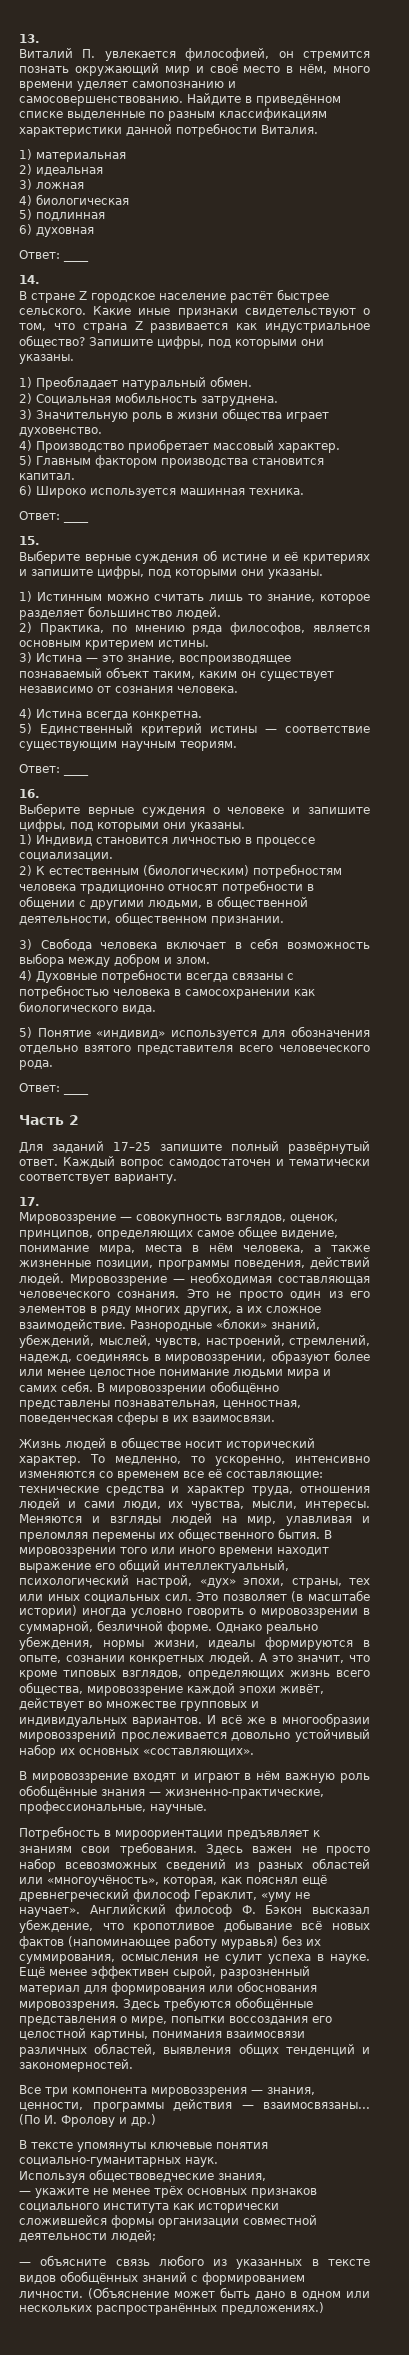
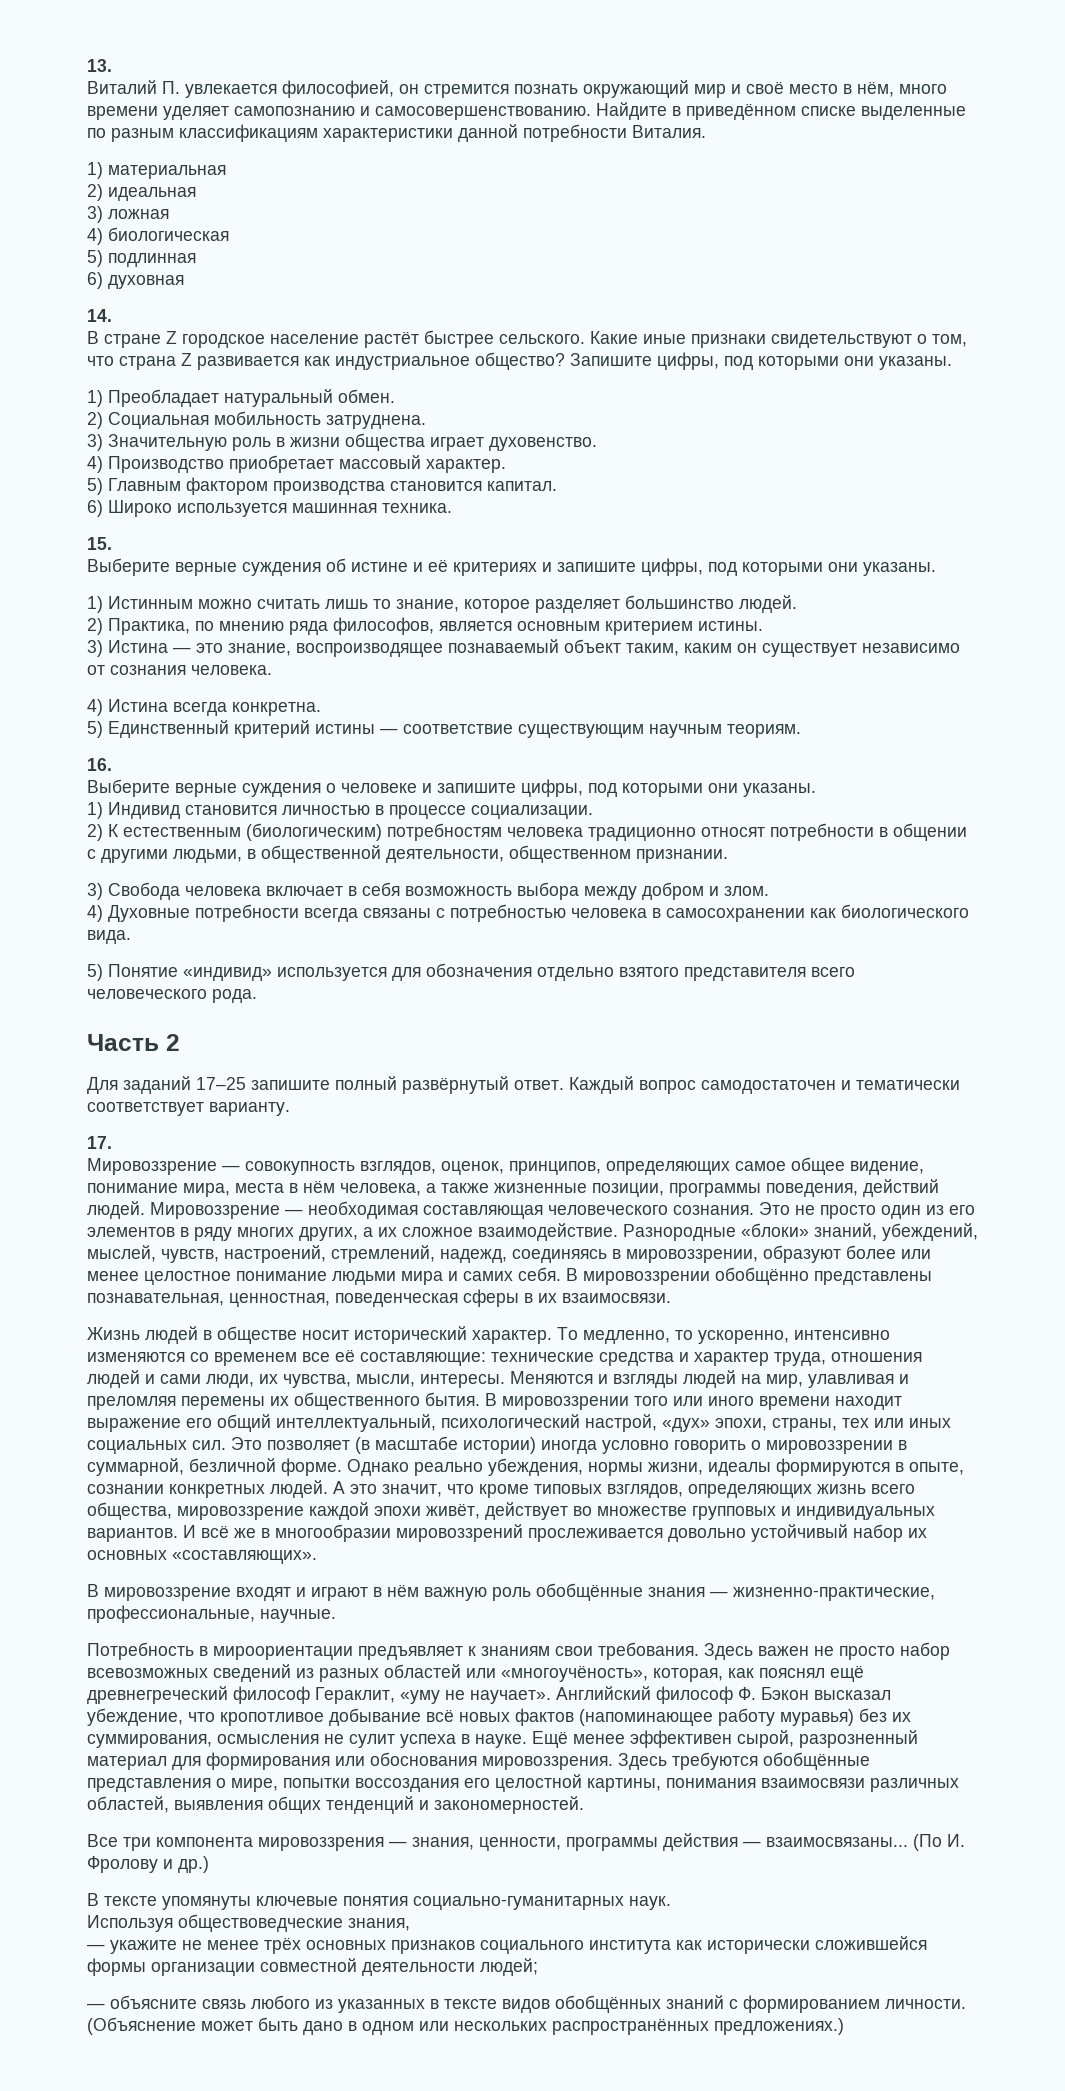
[19,250,60,259] [63,259,89,262] // Ответ: ____ -> (184, 282) none
[19,511,60,520] [63,520,89,523] // Ответ: ____ -> (452, 508) none
[19,764,60,773] [63,773,89,776] // Ответ: ____ -> (801, 731) none
[19,1083,60,1092] [63,1092,89,1095] // Ответ: ____ -> (257, 996) none

